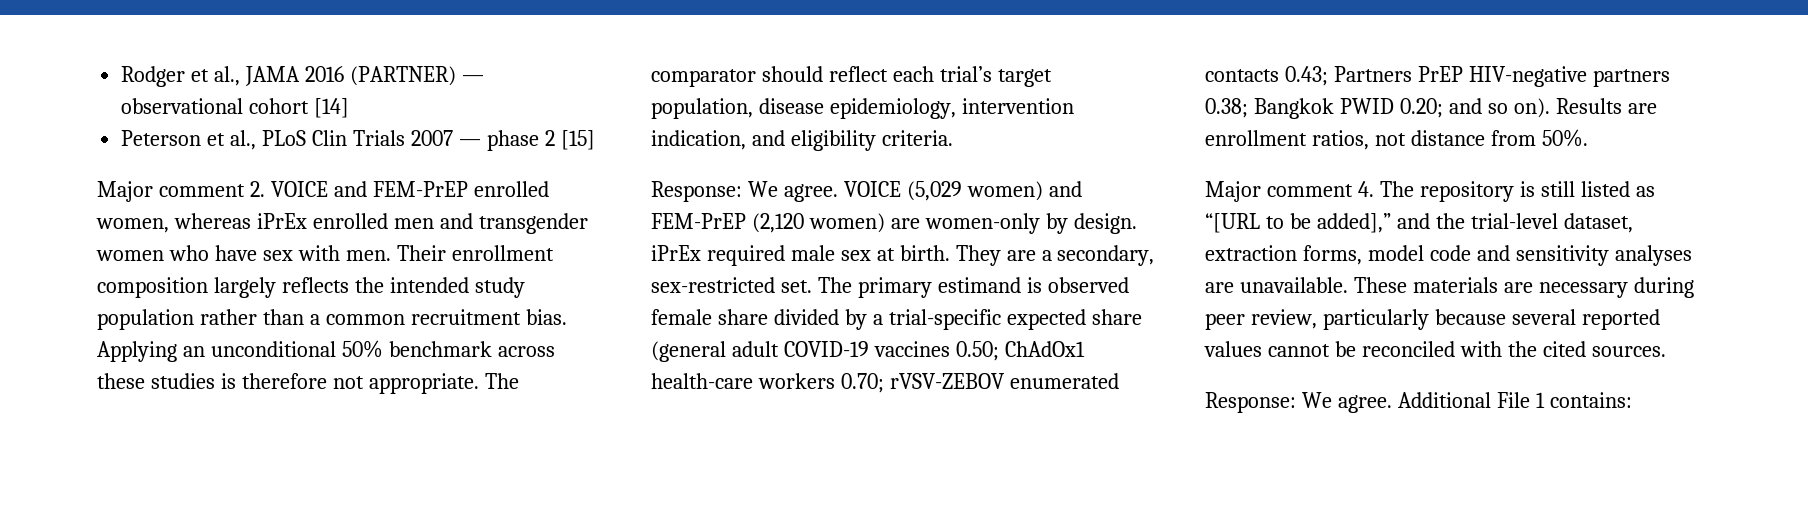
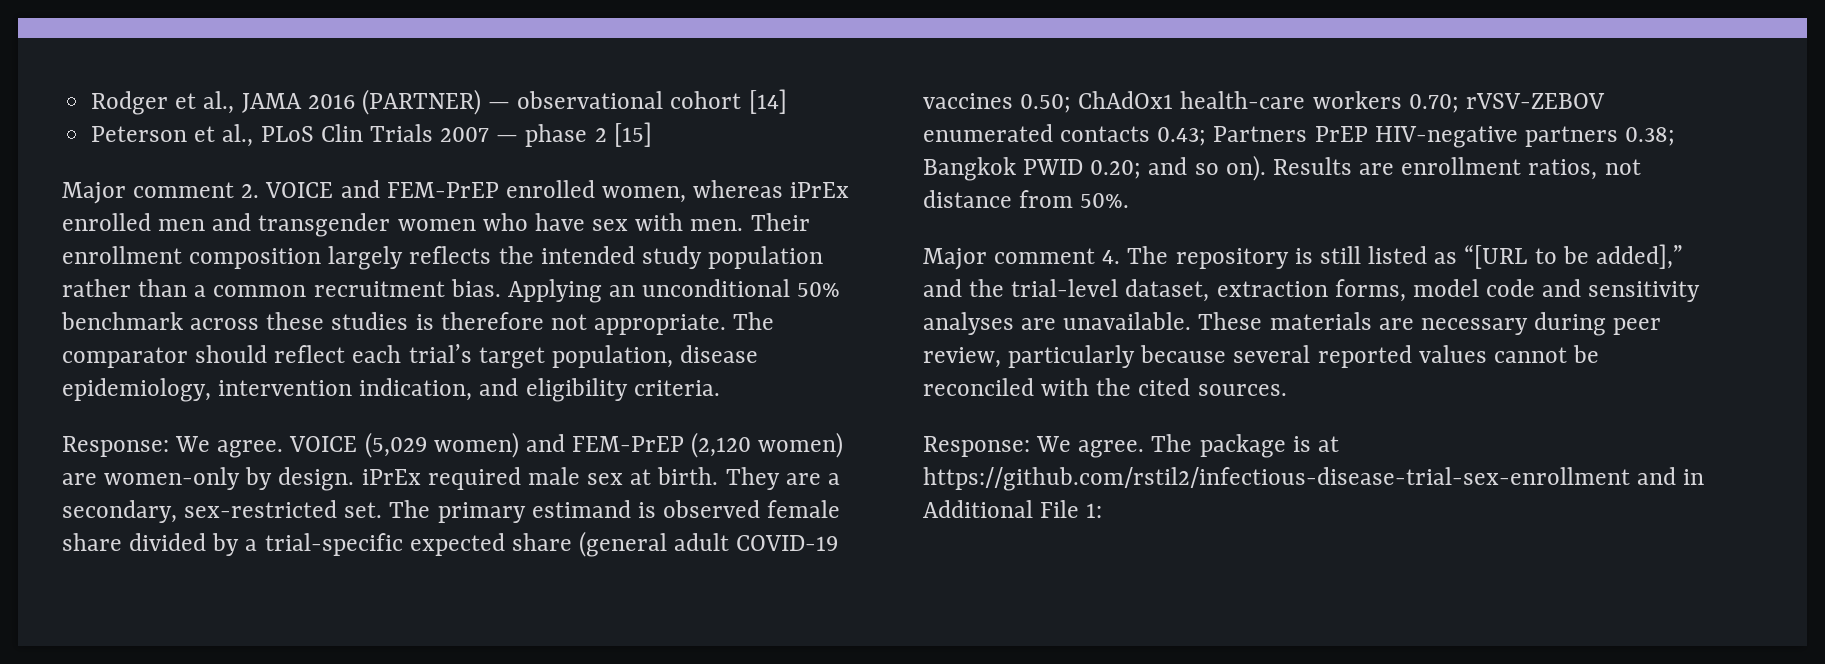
[1397,392,1632,408] Additional File 1 contains: -> [1151,434,1339,458] [923,467,1705,491] [923,500,1103,518] The package is at https://github.com/rstil2/infectious-disease-trial-sex-enrollment and in Additional File 1:

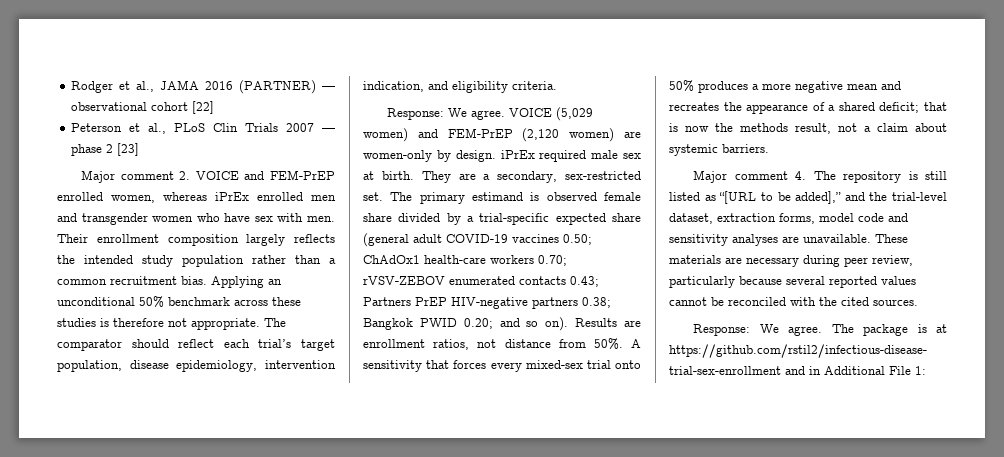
[748,89,787,114] [14] -> [192,101,215,114] [22]
[613,122,652,147] [15] -> [117,143,140,156] [23]
(1130, 200) none -> [631,339,641,348] [363,360,641,372] [669,80,901,93] [669,102,947,114] [669,123,947,134] [669,144,769,156] A sensitivity that forces every mixed-sex trial onto 50% produces a more negative mean and recreates the appearance of a shared deficit; that is now the methods result, not a claim about systemic barriers.

